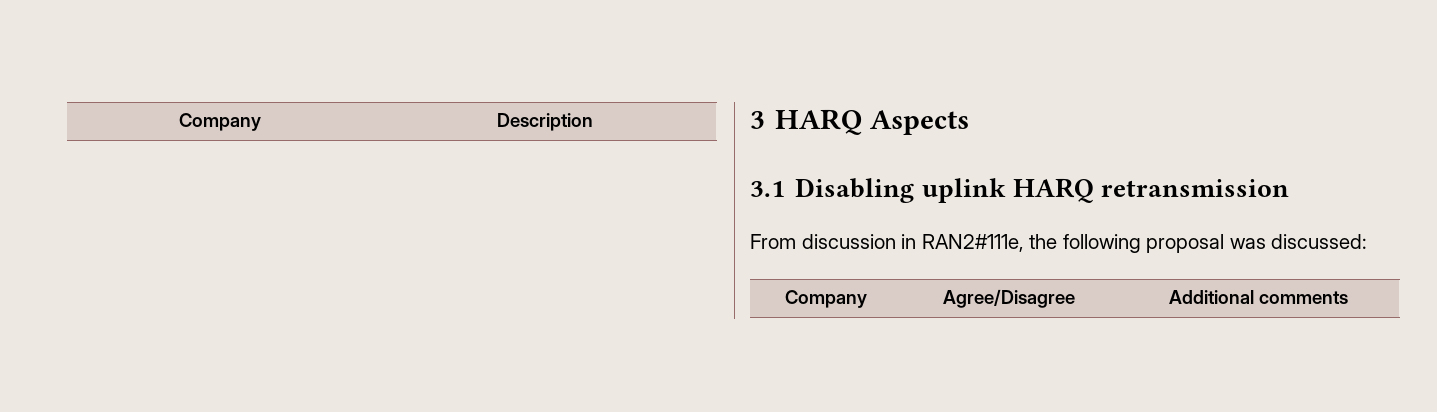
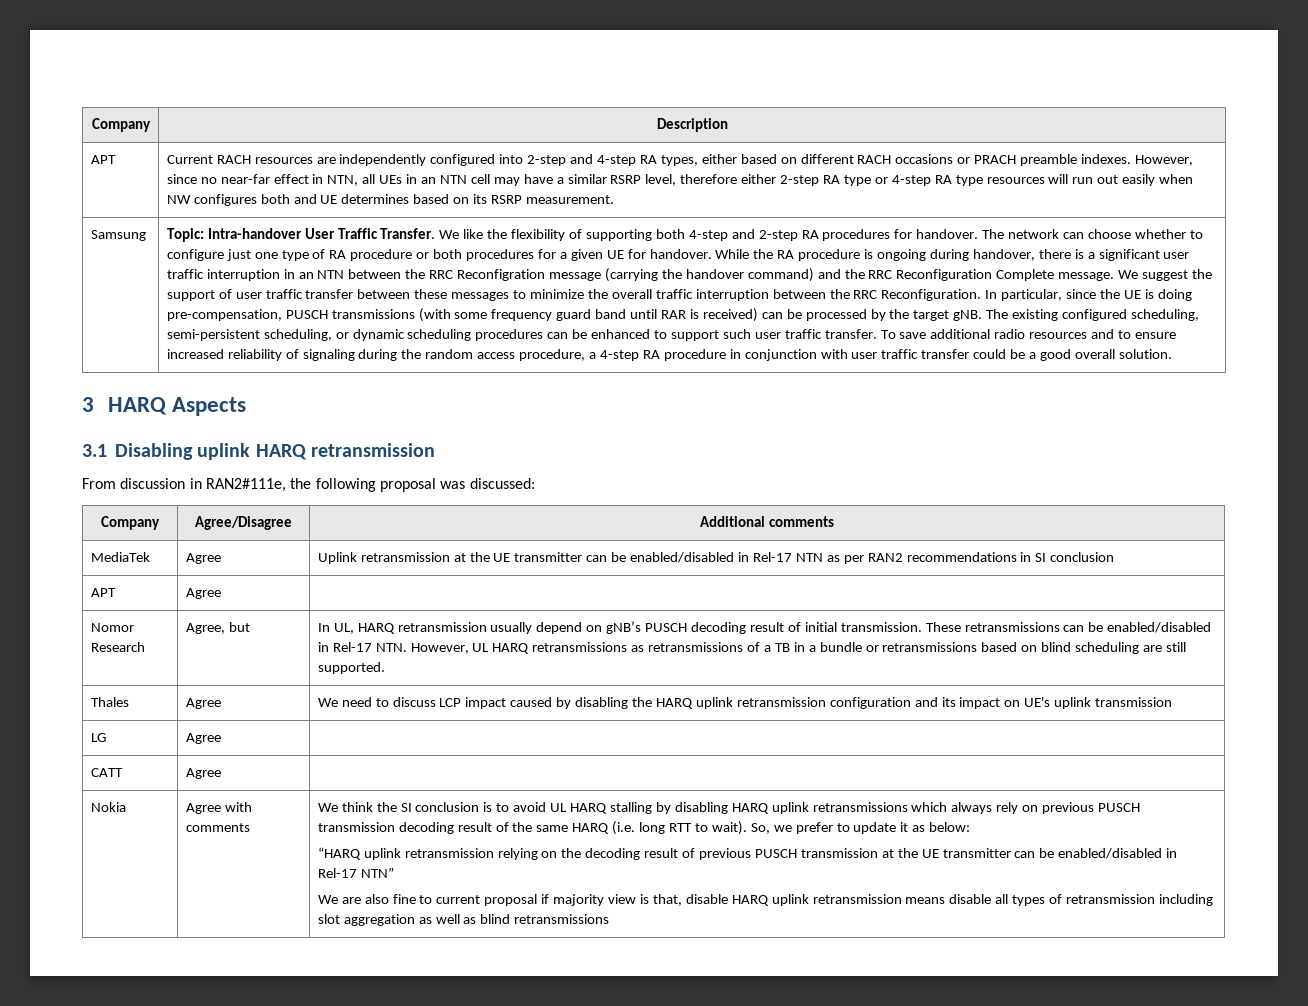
(593, 122) none -> [90,155,116,164] [166,154,1193,166] [166,174,1194,186] [166,194,614,206] [90,230,146,241] [166,228,1203,242] [166,249,1190,261] [166,268,1212,282] [166,289,1192,301] [166,308,1199,322] [166,329,1176,341] [166,349,1172,361] // APT | Current RACH resources are independently configured into 2-step and 4-step RA types, either based on different RACH occasions or PRACH preamble indexes. However, since no near-far effect in NTN, all UEs in an NTN cell may have a similar RSRP level, therefore either 2-step RA type or 4-step RA type resources will run out easily when NW configures both and UE determines based on its RSRP measurement. // Samsung | Topic: Intra-handover User Traffic Transfer. We like the flexibility of supporting both 4-step and 2-step RA procedures for handover. The network can choose whether to configure just one type of RA procedure or both procedures for a given UE for handover. While the RA procedure is ongoing during handover, there is a significant user traffic interruption in an NTN between the RRC Reconfigration message (carrying the handover command) and the RRC Reconfiguration Complete message. We suggest the support of user traffic transfer between these messages to minimize the overall traffic interruption between the RRC Reconfiguration. In particular, since the UE is doing pre-compensation, PUSCH transmissions (with some frequency guard band until RAR is received) can be processed by the target gNB. The existing configured scheduling, semi-persistent scheduling, or dynamic scheduling procedures can be enhanced to support such user traffic transfer. To save additional radio resources and to ensure increased reliability of signaling during the random access procedure, a 4-step RA procedure in conjunction with user traffic transfer could be a good overall solution.
(1348, 297) none -> [90,552,150,562] [185,553,221,564] [317,552,1115,564] [90,588,116,597] [185,588,221,599] [90,623,134,632] [90,642,145,652] [185,622,250,634] [317,621,1212,634] [317,642,1186,654] [317,662,385,674] [90,697,129,707] [185,698,221,709] [317,697,1173,709] [90,733,106,742] [185,733,221,744] [90,768,123,777] [185,768,221,779] [90,802,126,812] [185,802,252,814] [185,823,250,832] [317,802,1141,814] [317,821,971,835] [317,847,1178,860] [317,867,394,878] [317,894,1213,906] [317,914,610,926] // MediaTek | Agree | Uplink retransmission at the UE transmitter can be enabled/disabled in Rel-17 NTN as per RAN2 recommendations in SI conclusion // APT | Agree | // Nomor Research | Agree, but | In UL, HARQ retransmission usually depend on gNB’s PUSCH decoding result of initial transmission. These retransmissions can be enabled/disabled in Rel-17 NTN. However, UL HARQ retransmissions as retransmissions of a TB in a bundle or retransmissions based on blind scheduling are still supported. // Thales | Agree | We need to discuss LCP impact caused by disabling the HARQ uplink retransmission configuration and its impact on UE's uplink transmission // LG | Agree | // CATT | Agree | // Nokia | Agree with comments | We think the SI conclusion is to avoid UL HARQ stalling by disabling HARQ uplink retransmissions which always rely on previous PUSCH transmission decoding result of the same HARQ (i.e. long RTT to wait). So, we prefer to update it as below: // “HARQ uplink retransmission relying on the decoding result of previous PUSCH transmission at the UE transmitter can be enabled/disabled in Rel-17 NTN” // We are also fine to current proposal if majority view is that, disable HARQ uplink retransmission means disable all types of retransmission including slot aggregation as well as blind retransmissions

